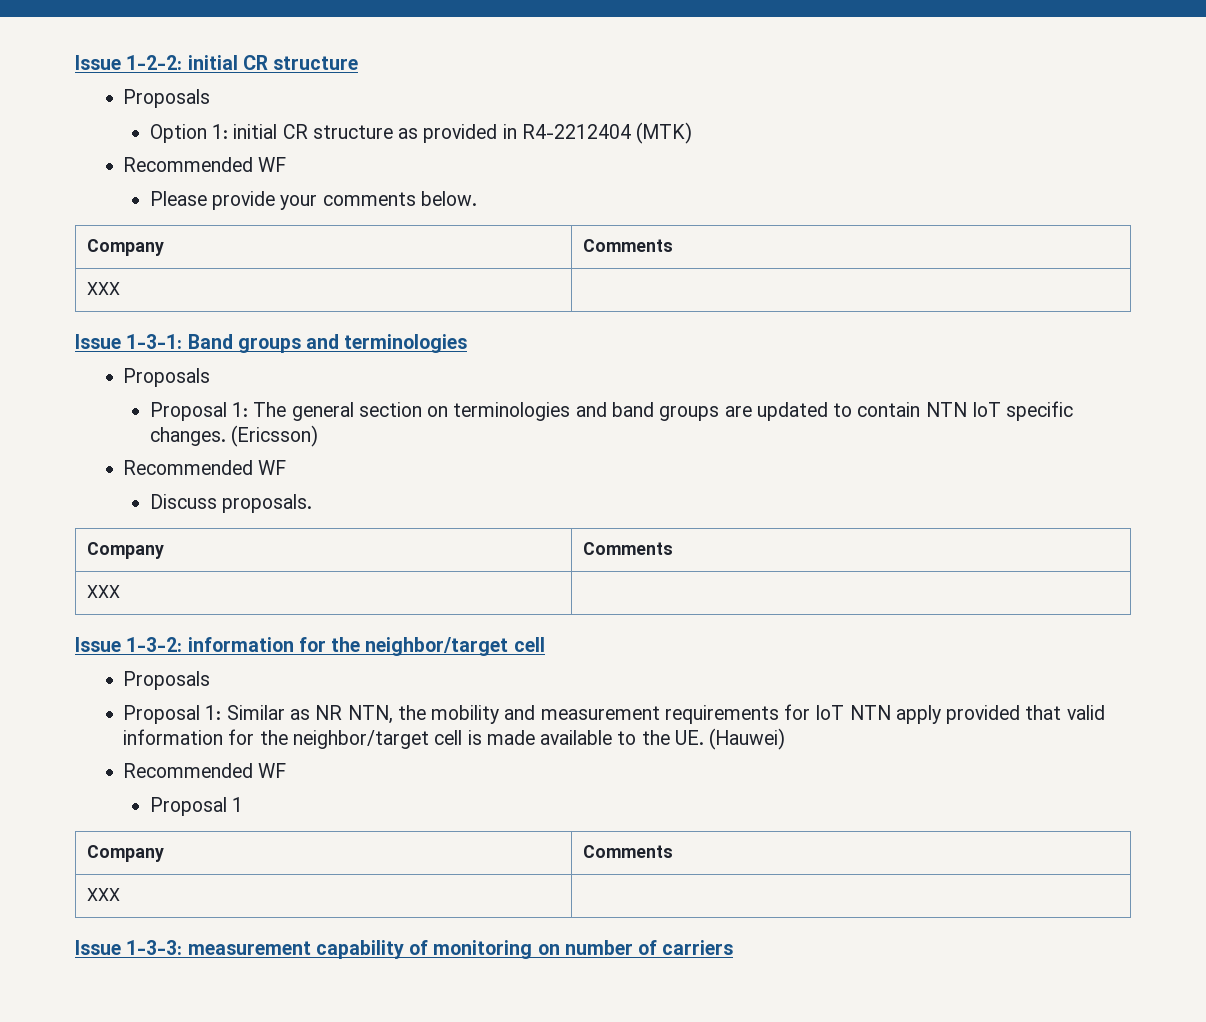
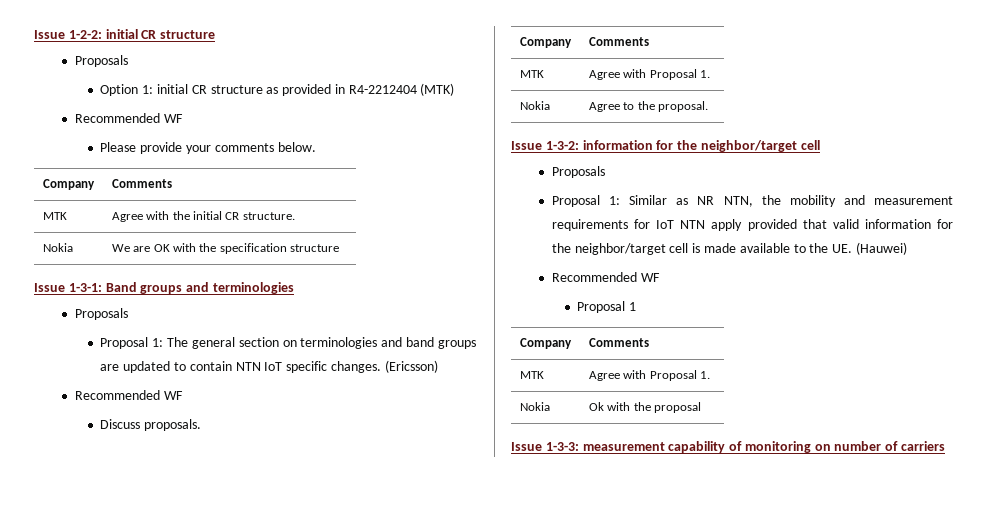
[87,282,121,295] XXX | -> [42,212,67,220] [111,211,295,222] [42,243,73,252] [111,243,340,254] MTK | Agree with the initial CR structure. // Nokia | We are OK with the specification structure
[87,585,121,598] XXX | -> [519,70,544,78] [588,69,710,80] [519,101,550,110] [588,101,708,112] MTK | Agree with Proposal 1. // Nokia | Agree to the proposal.
[87,888,121,901] XXX | -> [519,371,544,379] [588,370,710,381] [519,402,550,411] [588,402,701,413] MTK | Agree with Proposal 1. // Nokia | Ok with the proposal

